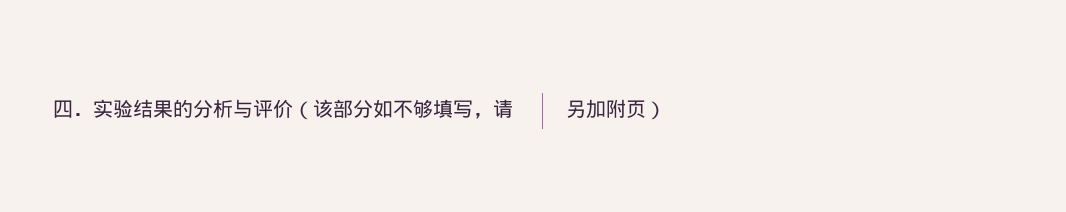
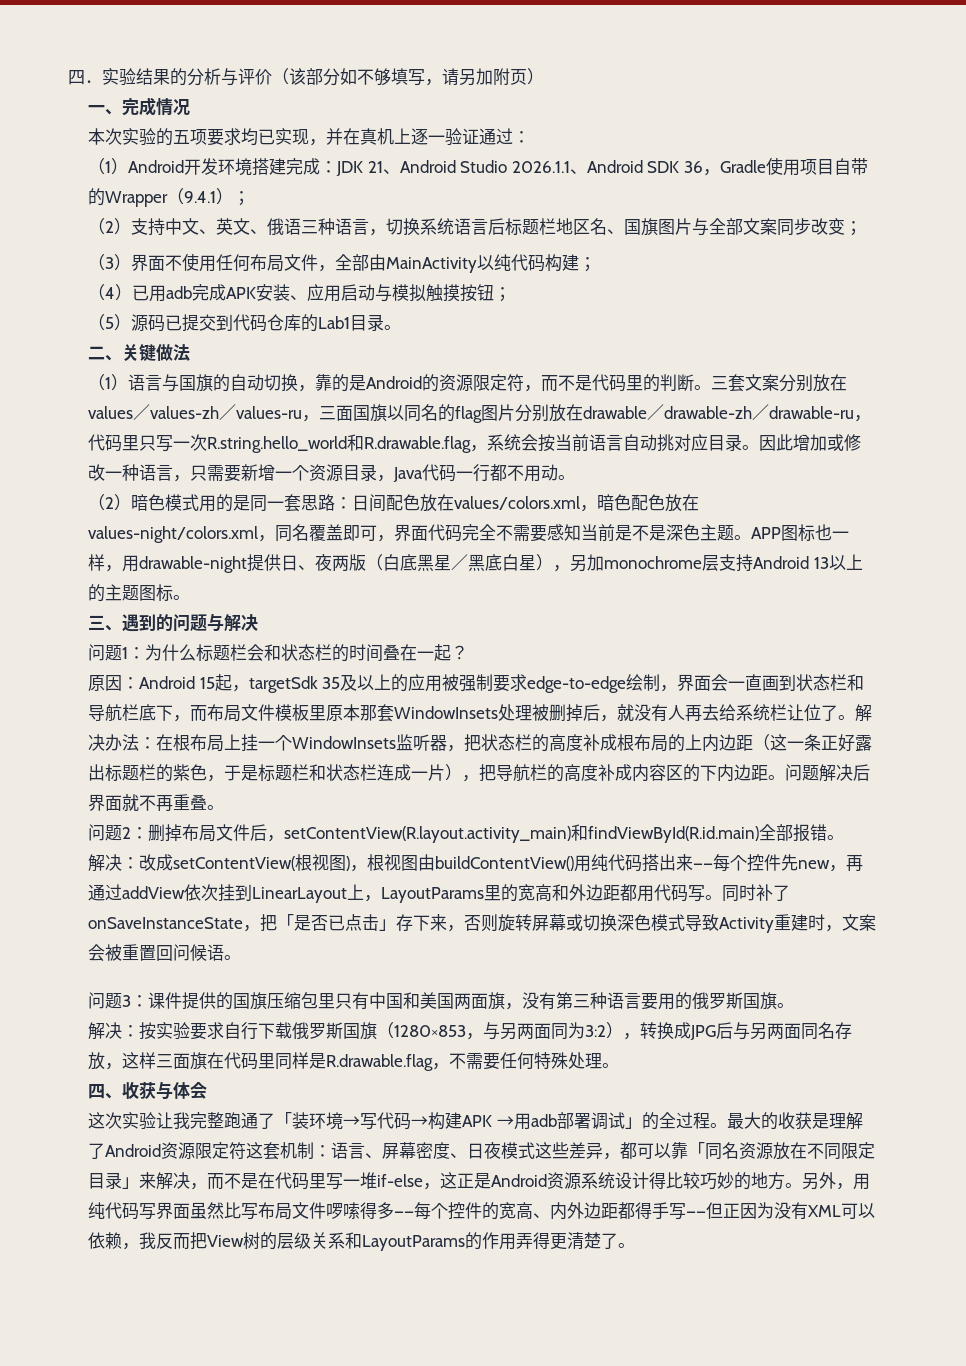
(666, 110) none -> [87,97,190,116] [87,128,530,146] [87,157,868,176] [87,188,250,207] [87,218,862,236] [87,253,596,273] [87,284,511,302] [87,314,401,332] [87,344,190,362] [87,374,847,392] [87,404,871,423] [87,434,861,453] [87,464,575,482] [87,494,699,512] [87,524,849,543] [87,554,863,573] [87,584,190,602] [87,613,258,632] [87,644,468,662] [87,674,865,693] [87,704,872,722] [87,734,872,752] [87,764,870,782] [87,794,224,812] [87,824,844,843] [87,854,863,872] [87,884,790,903] [87,914,876,933] [87,944,241,961] [87,992,794,1010] [87,1022,852,1040] [87,1052,619,1071] [87,1081,207,1099] [87,1112,863,1130] [87,1142,875,1160] [87,1172,870,1190] [87,1202,875,1220] [87,1232,635,1251] // 一、完成情况 // 本次实验的五项要求均已实现，并在真机上逐一验证通过： // （1）Android开发环境搭建完成：JDK 21、Android Studio 2026.1.1、Android SDK 36，Gradle使用项目自带的Wrapper（9.4.1）； // （2）支持中文、英文、俄语三种语言，切换系统语言后标题栏地区名、国旗图片与全部文案同步改变； // （3）界面不使用任何布局文件，全部由MainActivity以纯代码构建； // （4）已用adb完成APK安装、应用启动与模拟触摸按钮； // （5）源码已提交到代码仓库的Lab1目录。 // 二、关键做法 // （1）语言与国旗的自动切换，靠的是Android的资源限定符，而不是代码里的判断。三套文案分别放在values／values-zh／values-ru，三面国旗以同名的flag图片分别放在drawable／drawable-zh／drawable-ru，代码里只写一次R.string.hello_world和R.drawable.flag，系统会按当前语言自动挑对应目录。因此增加或修改一种语言，只需要新增一个资源目录，Java代码一行都不用动。 // （2）暗色模式用的是同一套思路：日间配色放在values/colors.xml，暗色配色放在values-night/colors.xml，同名覆盖即可，界面代码完全不需要感知当前是不是深色主题。APP图标也一样，用drawable-night提供日、夜两版（白底黑星／黑底白星），另加monochrome层支持Android 13以上的主题图标。 // 三、遇到的问题与解决 // 问题1：为什么标题栏会和状态栏的时间叠在一起？ // 原因：Android 15起，targetSdk 35及以上的应用被强制要求edge-to-edge绘制，界面会一直画到状态栏和导航栏底下，而布局文件模板里原本那套WindowInsets处理被删掉后，就没有人再去给系统栏让位了。解决办法：在根布局上挂一个WindowInsets监听器，把状态栏的高度补成根布局的上内边距（这一条正好露出标题栏的紫色，于是标题栏和状态栏连成一片），把导航栏的高度补成内容区的下内边距。问题解决后界面就不再重叠。 // 问题2：删掉布局文件后，setContentView(R.layout.activity_main)和findViewById(R.id.main)全部报错。 // 解决：改成setContentView(根视图)，根视图由buildContentView()用纯代码搭出来——每个控件先new，再通过addView依次挂到LinearLayout上，LayoutParams里的宽高和外边距都用代码写。同时补了onSaveInstanceState，把「是否已点击」存下来，否则旋转屏幕或切换深色模式导致Activity重建时，文案会被重置回问候语。 // 问题3：课件提供的国旗压缩包里只有中国和美国两面旗，没有第三种语言要用的俄罗斯国旗。 // 解决：按实验要求自行下载俄罗斯国旗（1280×853，与另两面同为3:2），转换成JPG后与另两面同名存放，这样三面旗在代码里同样是R.drawable.flag，不需要任何特殊处理。 // 四、收获与体会 // 这次实验让我完整跑通了「装环境→写代码→构建APK →用adb部署调试」的全过程。最大的收获是理解了Android资源限定符这套机制：语言、屏幕密度、日夜模式这些差异，都可以靠「同名资源放在不同限定目录」来解决，而不是在代码里写一堆if-else，这正是Android资源系统设计得比较巧妙的地方。另外，用纯代码写界面虽然比写布局文件啰嗦得多——每个控件的宽高、内外边距都得手写——但正因为没有XML可以依赖，我反而把View树的层级关系和LayoutParams的作用弄得更清楚了。

